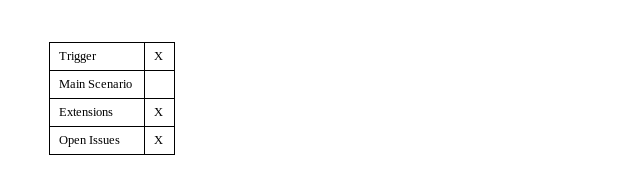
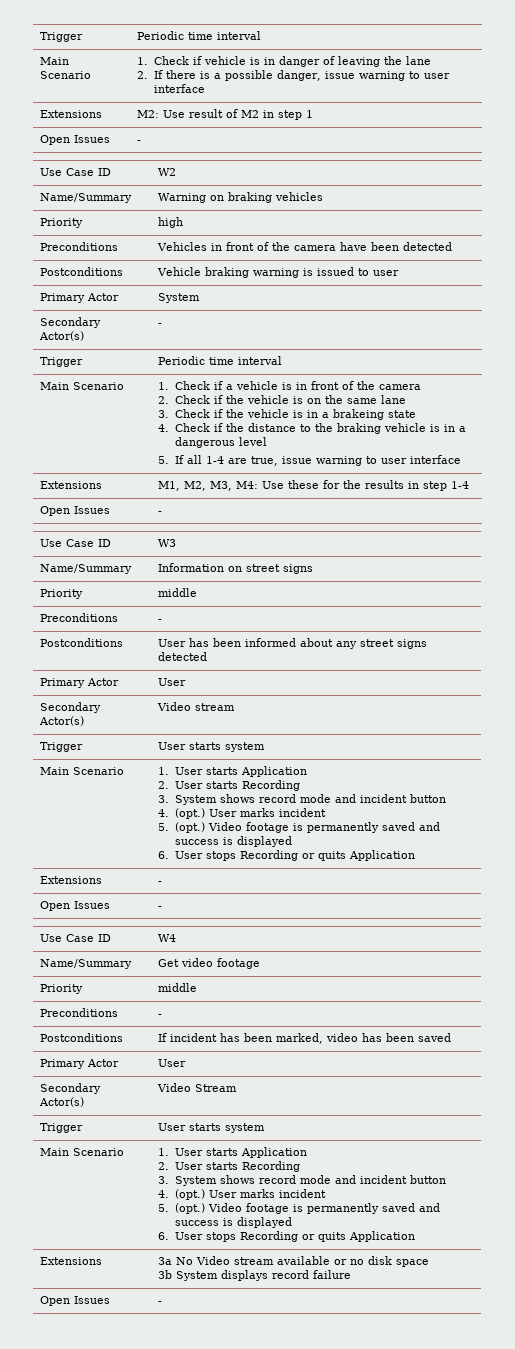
[58,52,97,63] [153,52,163,60] [58,80,133,88] [58,108,113,116] [153,108,163,116] [58,136,121,147] [153,136,163,144] Trigger | X // Main Scenario | // Extensions | X // Open Issues | X -> [40,32,84,42] [137,31,262,40] [40,57,70,65] [40,71,92,79] [137,56,431,67] [137,70,450,81] [153,84,205,93] [40,110,103,118] [137,109,314,120] [40,135,111,145] [137,140,142,143] [40,168,112,176] [158,168,177,176] [40,193,133,203] [158,192,324,203] [40,218,84,228] [158,217,184,228] [40,242,119,251] [157,242,453,251] [40,267,124,276] [157,267,400,278] [40,293,120,303] [158,293,201,303] [40,317,102,328] [39,331,85,341] [158,323,163,326] [40,357,84,367] [158,356,283,365] [40,382,125,390] [158,381,421,390] [158,395,406,404] [158,409,416,420] [158,423,466,434] [174,437,267,448] [158,455,461,466] [40,481,103,489] [158,480,470,491] [40,506,111,516] [158,511,163,514] [40,539,112,547] [158,539,177,547] [40,564,133,574] [158,563,314,574] [40,589,84,599] [158,588,198,597] [40,613,119,622] [158,619,163,622] [40,638,124,647] [158,638,428,649] [158,652,208,661] [40,678,120,688] [158,678,187,686] [40,702,102,713] [39,716,85,726] [157,702,236,711] [40,742,84,752] [158,742,266,752] [40,767,125,775] [158,766,307,777] [158,780,300,791] [158,794,446,805] [158,808,326,819] [158,822,440,833] [174,836,292,847] [158,850,415,861] [40,876,103,884] [158,881,163,884] [40,901,111,911] [158,906,163,909] [40,934,112,942] [158,934,177,942] [40,959,133,969] [158,958,261,969] [40,984,84,994] [158,983,198,992] [40,1008,119,1017] [158,1014,163,1017] [40,1033,124,1042] [158,1033,452,1044] [40,1059,120,1069] [158,1059,187,1067] [40,1083,102,1094] [39,1097,85,1107] [157,1083,238,1092] [40,1123,84,1133] [158,1123,266,1133] [40,1148,125,1156] [158,1147,307,1158] [158,1161,300,1172] [158,1175,446,1186] [158,1189,326,1200] [158,1203,440,1214] [174,1217,292,1228] [158,1231,415,1242] [40,1257,103,1265] [158,1256,430,1267] [158,1270,352,1281] [40,1296,111,1306] [158,1301,163,1304] Trigger | Periodic time interval // Main Scenario | 1. Check if vehicle is in danger of leaving the lane // 2. If there is a possible danger, issue warning to user interface // Extensions | M2: Use result of M2 in step 1 // Open Issues | - // Use Case ID | W2 // Name/Summary | Warning on braking vehicles // Priority | high // Preconditions | Vehicles in front of the camera have been detected // Postconditions | Vehicle braking warning is issued to user // Primary Actor | System // Secondary Actor(s) | - // Trigger | Periodic time interval // Main Scenario | 1. Check if a vehicle is in front of the camera // 2. Check if the vehicle is on the same lane // 3. Check if the vehicle is in a brakeing state // 4. Check if the distance to the braking vehicle is in a dangerous level // 5. If all 1-4 are true, issue warning to user interface // Extensions | M1, M2, M3, M4: Use these for the results in step 1-4 // Open Issues | - // Use Case ID | W3 // Name/Summary | Information on street signs // Priority | middle // Preconditions | - // Postconditions | User has been informed about any street signs detected // Primary Actor | User // Secondary Actor(s) | Video stream // Trigger | User starts system // Main Scenario | 1. User starts Application // 2. User starts Recording // 3. System shows record mode and incident button // 4. (opt.) User marks incident // 5. (opt.) Video footage is permanently saved and success is displayed // 6. User stops Recording or quits Application // Extensions | - // Open Issues | - // Use Case ID | W4 // Name/Summary | Get video footage // Priority | middle // Preconditions | - // Postconditions | If incident has been marked, video has been saved // Primary Actor | User // Secondary Actor(s) | Video Stream // Trigger | User starts system // Main Scenario | 1. User starts Application // 2. User starts Recording // 3. System shows record mode and incident button // 4. (opt.) User marks incident // 5. (opt.) Video footage is permanently saved and success is displayed // 6. User stops Recording or quits Application // Extensions | 3a No Video stream available or no disk space // 3b System displays record failure // Open Issues | -

